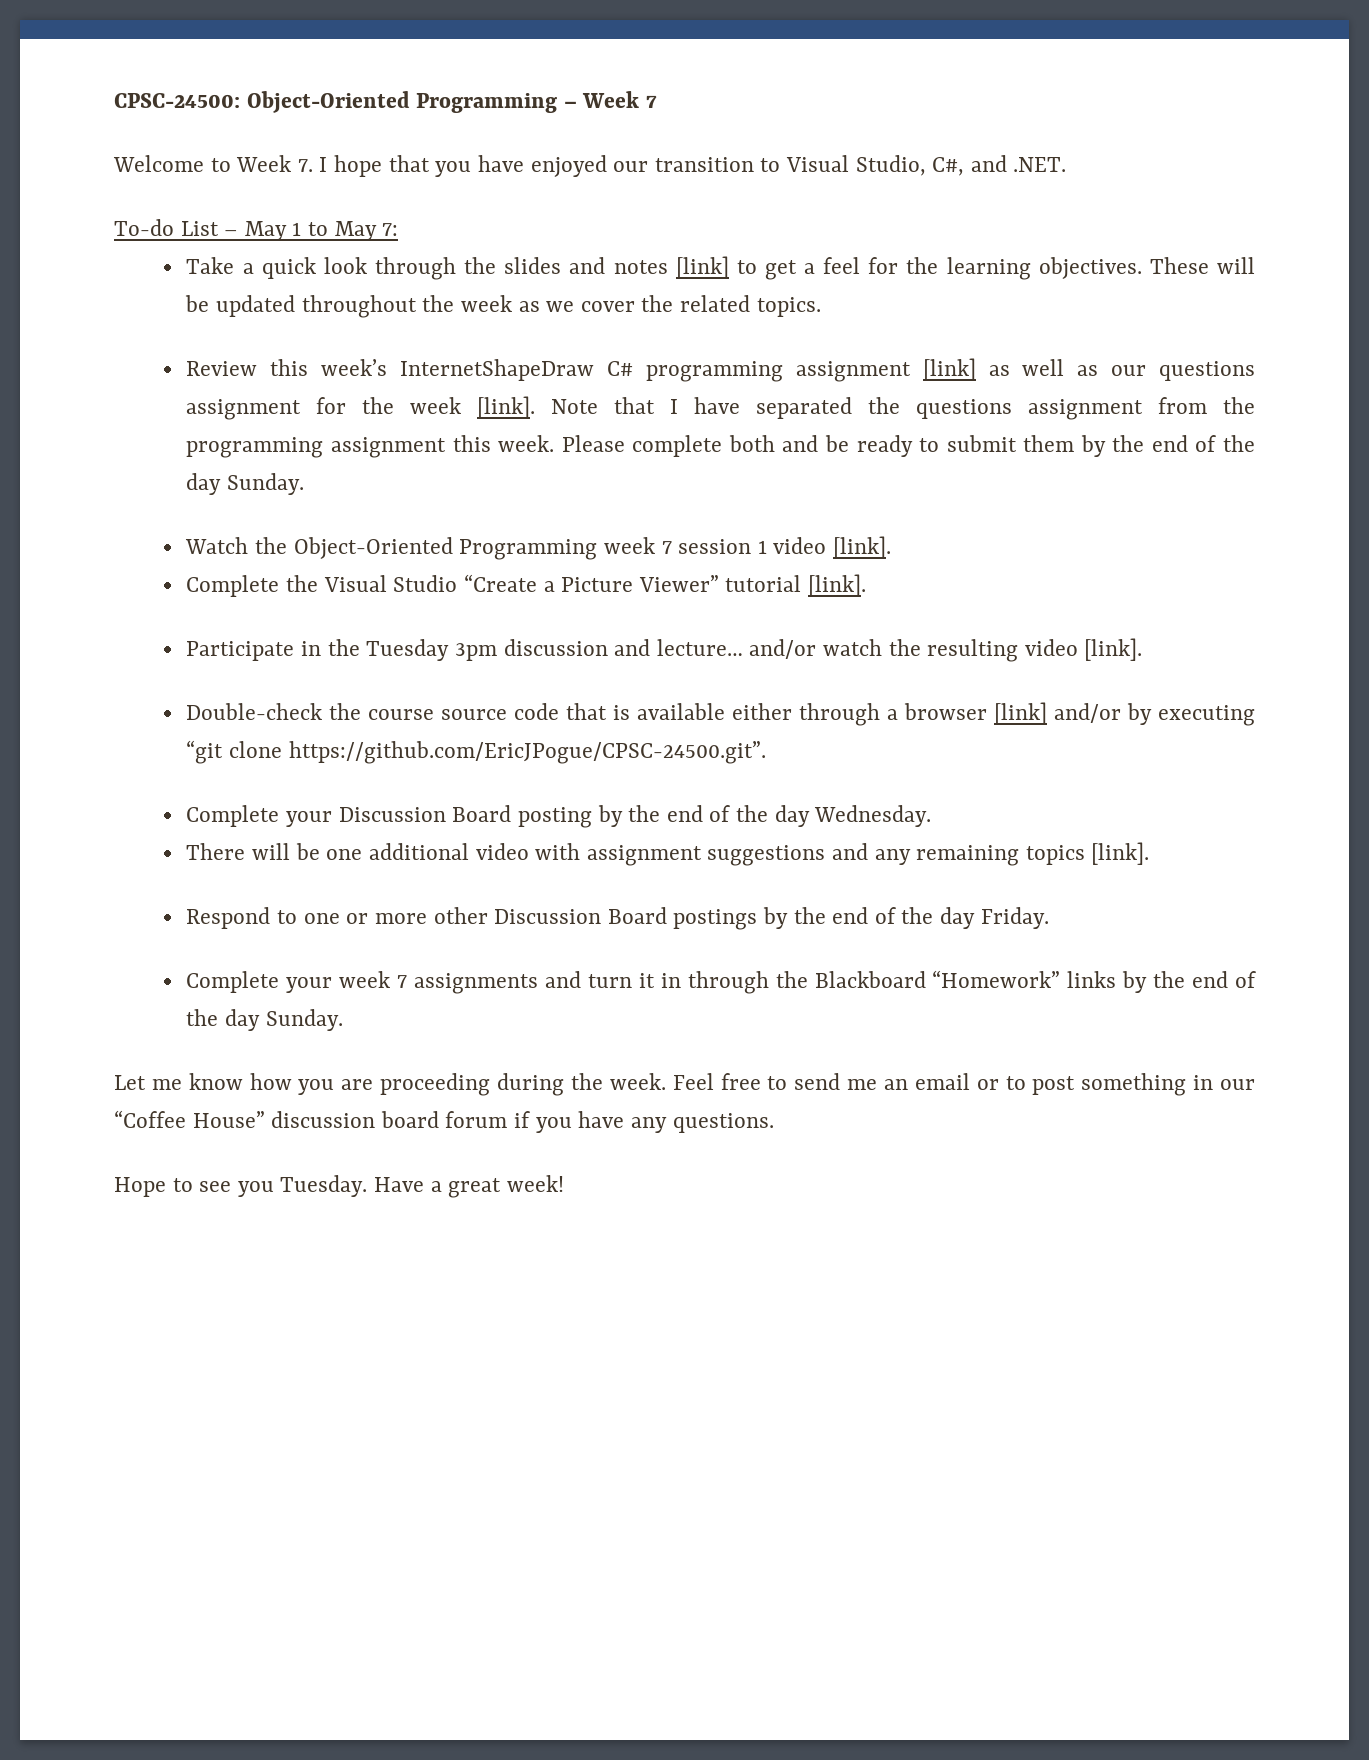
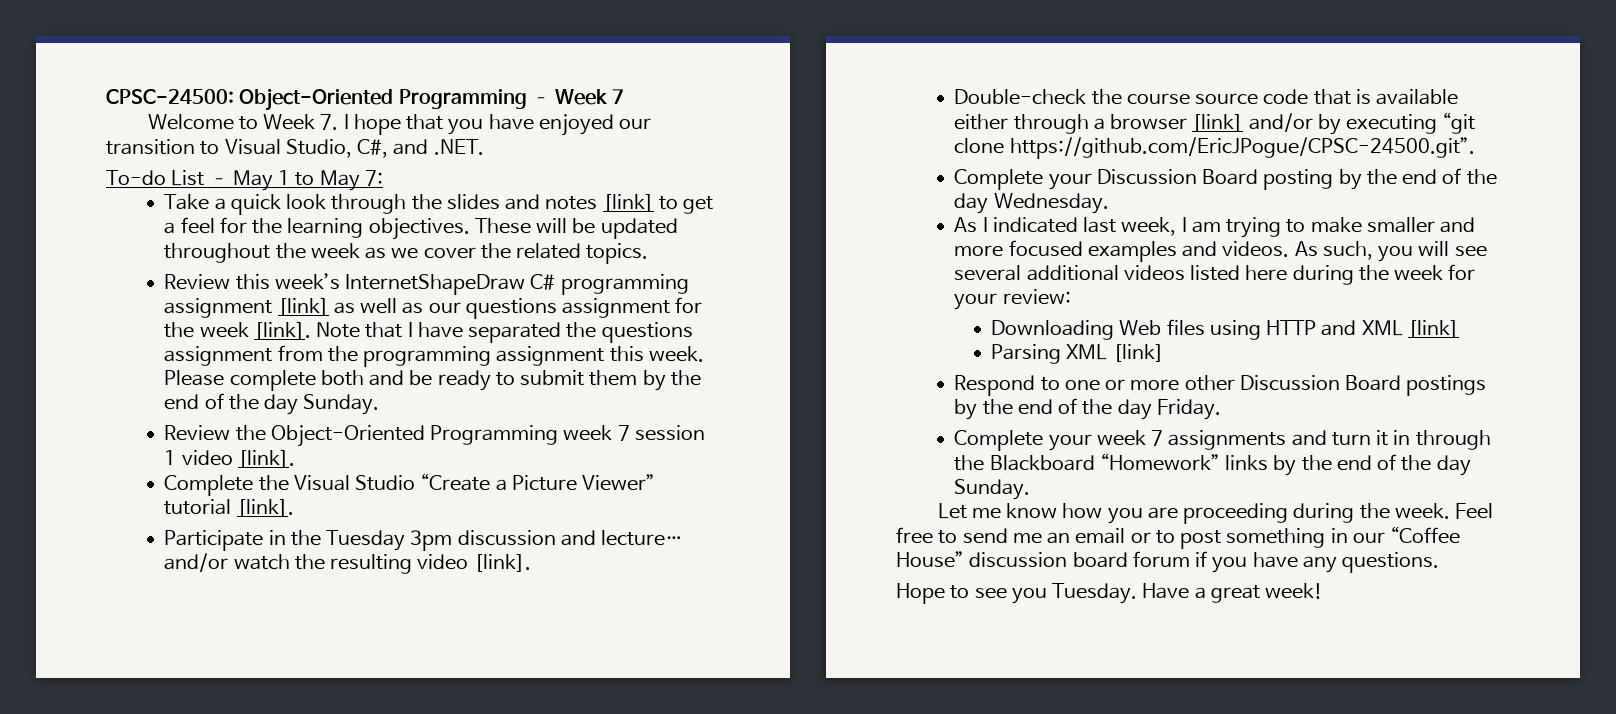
[185,537,249,554] Watch -> [164,425,231,441] Review
[186,842,1150,866] There will be one additional video with assignment suggestions and any remaining topics [link]. -> [954,217,1476,238] [954,240,1487,262] [954,264,1476,285] [954,289,1071,310] [991,319,1459,340] [991,344,1164,364] As I indicated last week, I am trying to make smaller and more focused examples and videos. As such, you will see several additional videos listed here during the week for your review: // Downloading Web files using HTTP and XML [link] // Parsing XML [link]

